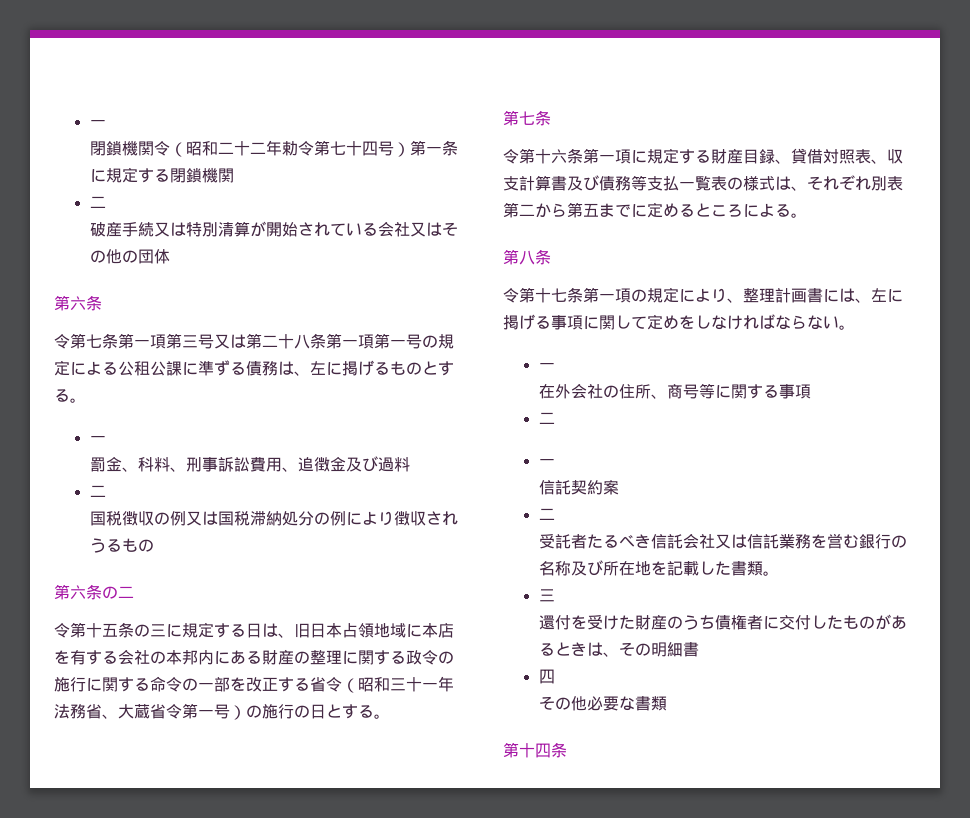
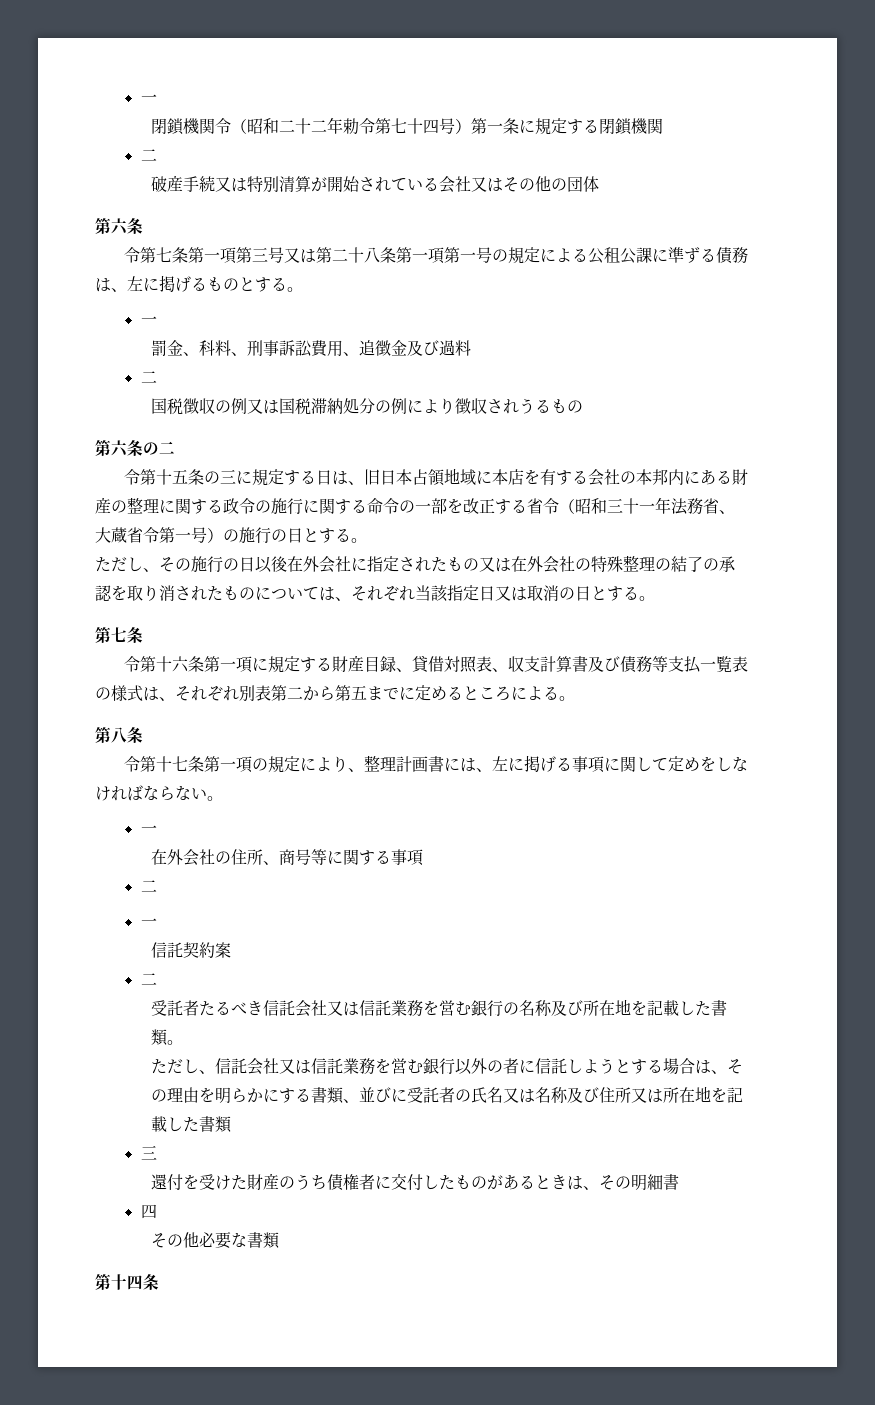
(390, 716) none -> [95,555,735,573] [95,585,655,602] // ただし、その施行の日以後在外会社に指定されたもの又は在外会社の特殊整理の結了の承認を取り消されたものについては、それぞれ当該指定日又は取消の日とする。
(780, 573) none -> [151,1058,744,1075] [151,1086,744,1104] [151,1116,233,1133] // ただし、信託会社又は信託業務を営む銀行以外の者に信託しようとする場合は、その理由を明らかにする書類、並びに受託者の氏名又は名称及び住所又は所在地を記載した書類

